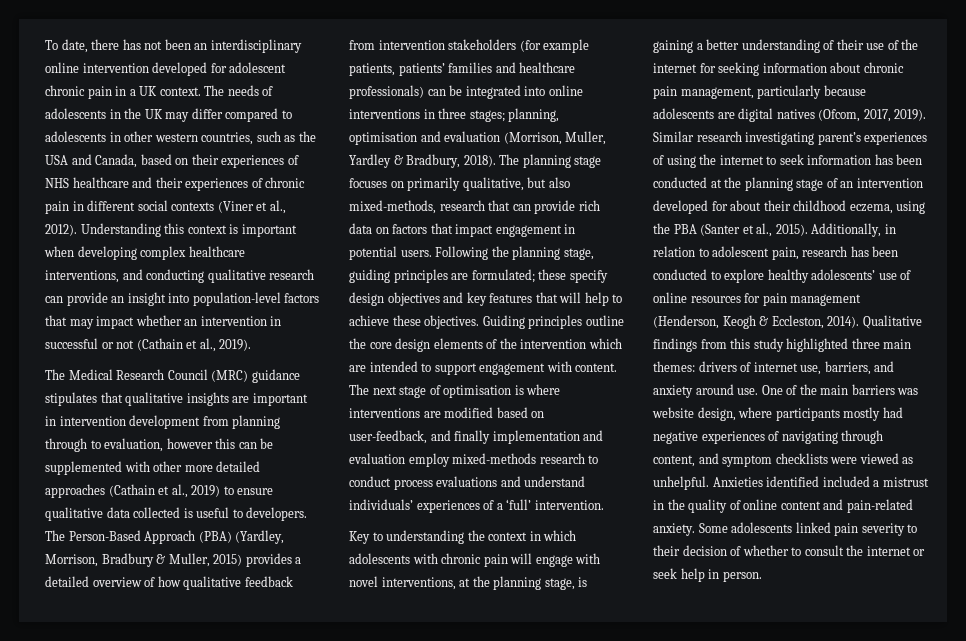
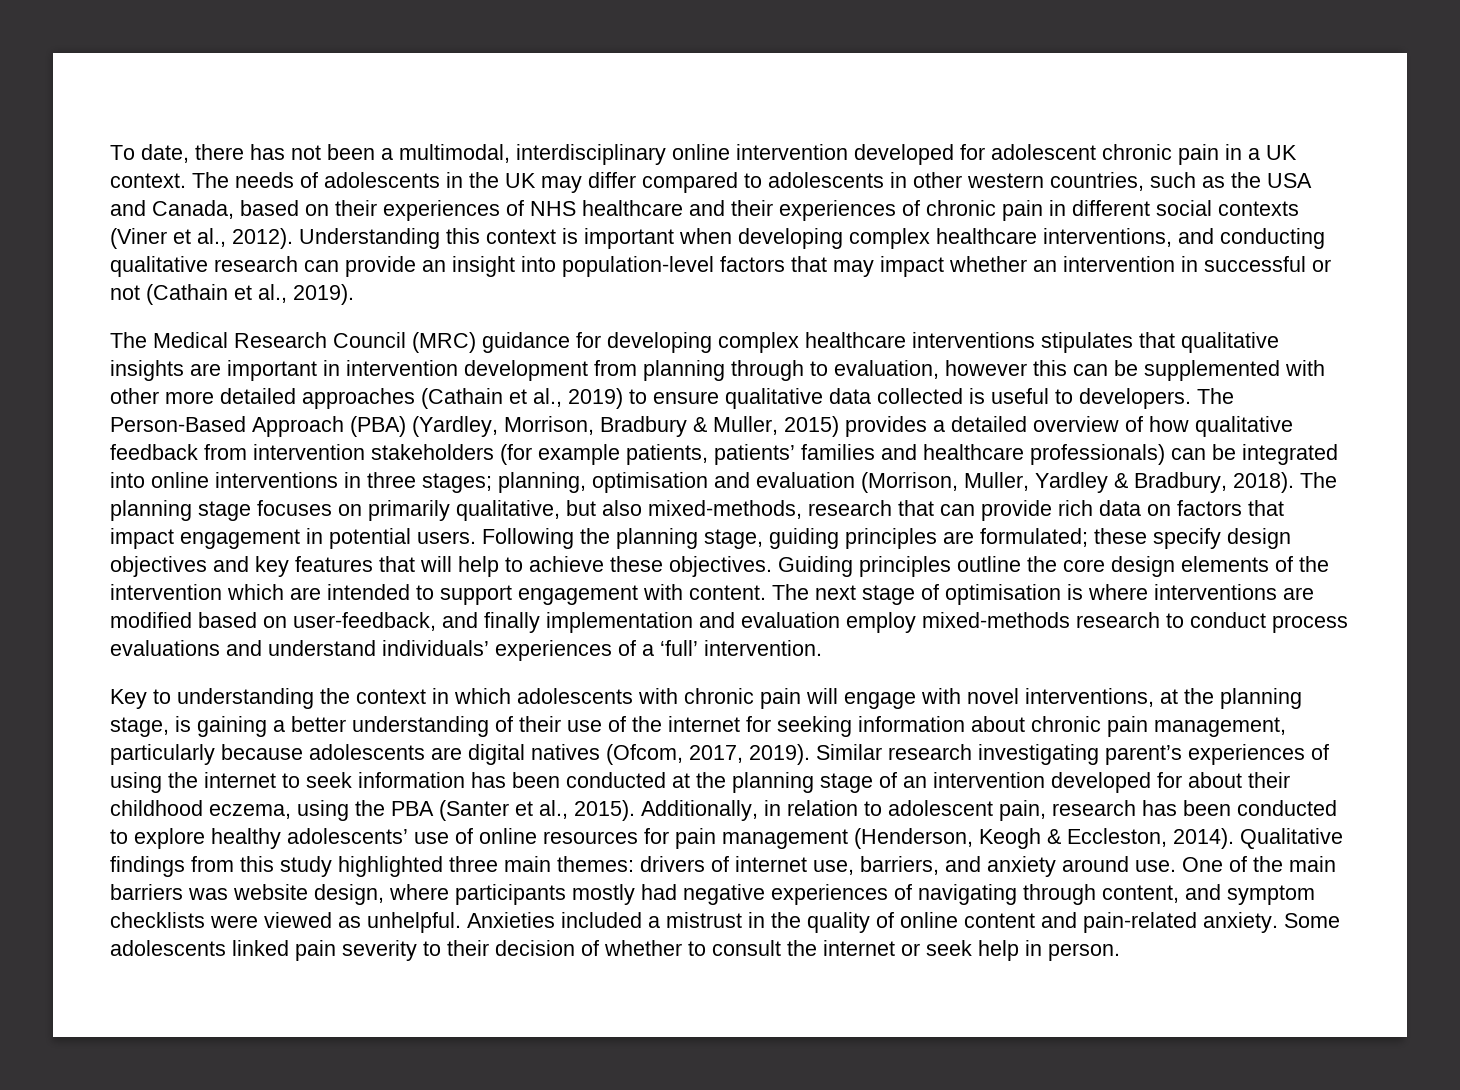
[194,43,208,50] an -> [381,144,510,163] a multimodal,
(300, 376) none -> [576,332,1035,353] for developing complex healthcare interventions
[766,476,820,487] identified -> (555, 920) none

